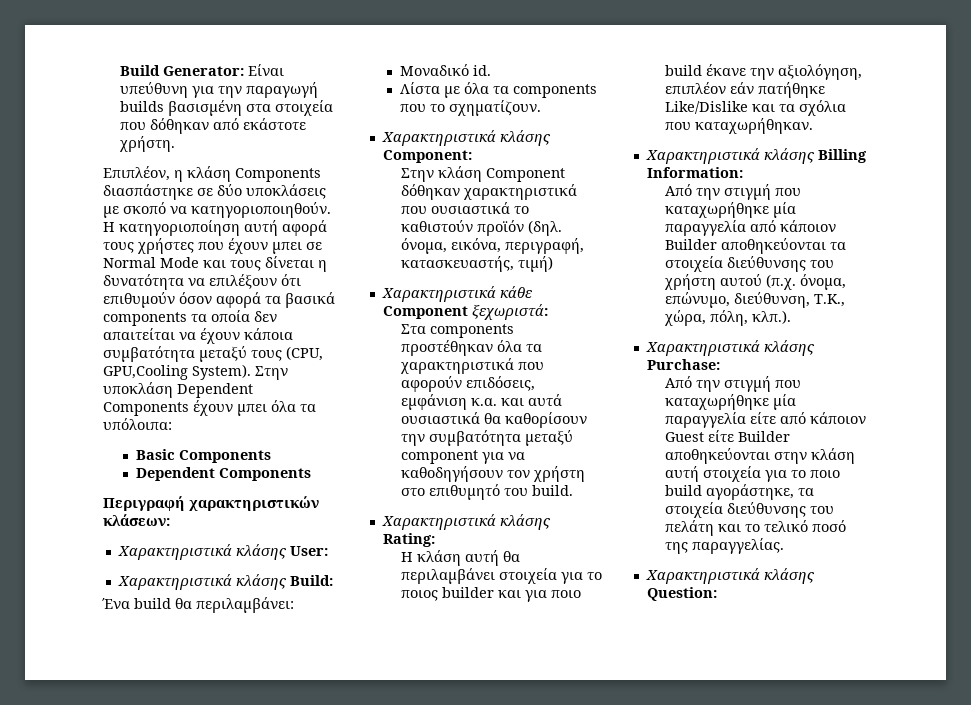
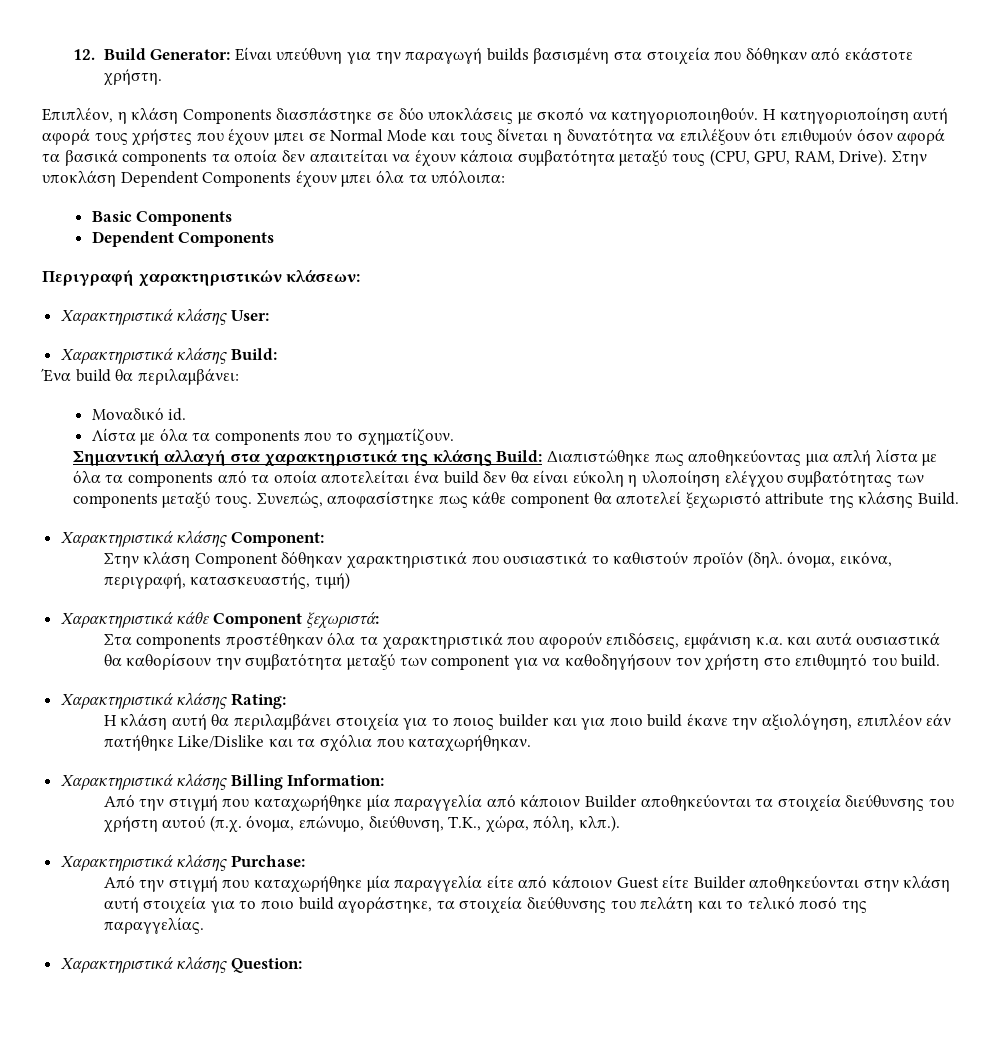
(120, 70) none -> [72,49,95,60] 12.
[103,364,251,380] GPU,Cooling System). -> [754,149,888,166] GPU, RAM, Drive).
(541, 108) none -> [72,449,938,467] [72,470,924,488] [72,491,960,509] // Σημαντική αλλαγή στα χαρακτηριστικά της κλάσης Build: Διαπιστώθηκε πως αποθηκεύοντας μια απλή λίστα με όλα τα components από τα οποία αποτελείται ένα build δεν θα είναι εύκολη η υλοποίηση ελέγχου συμβατότητας των components μεταξύ τους. Συνεπώς, αποφασίστηκε πως κάθε component θα αποτελεί ξεχωριστό attribute της κλάσης Build.
(574, 438) none -> [399,658,427,666] των

